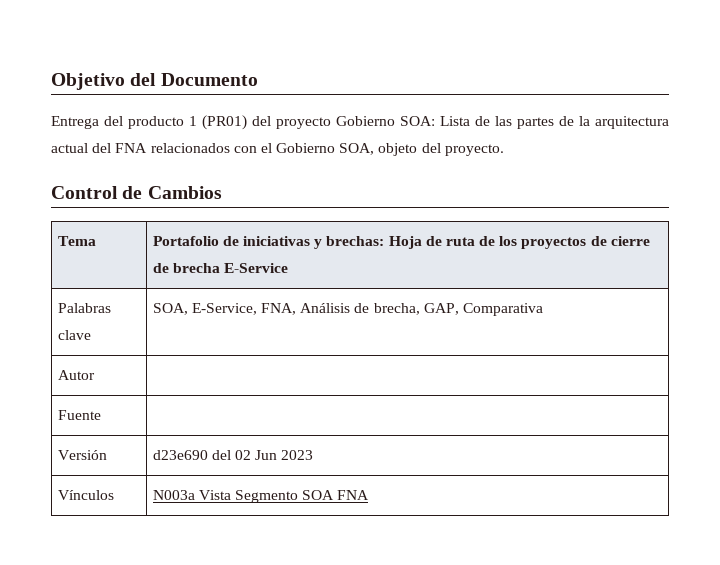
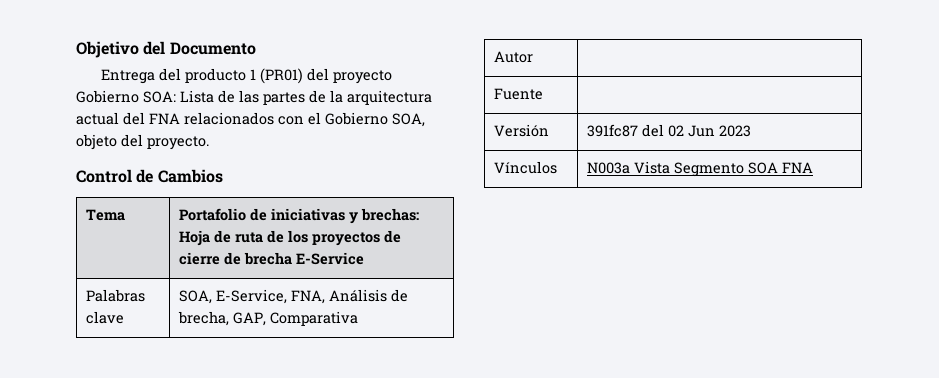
[152,450,208,460] d23e690 -> [586,124,638,137] 391fc87

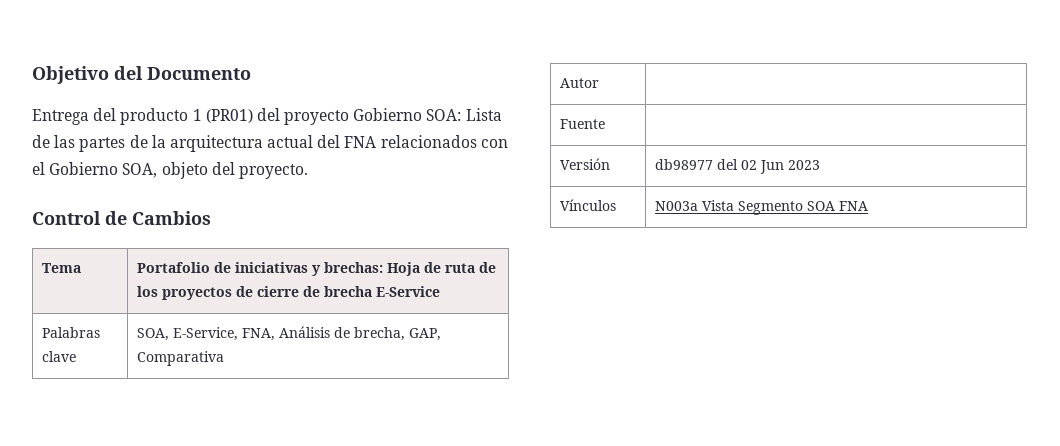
[586,124,638,137] 391fc87 -> [655,159,714,170] db98977

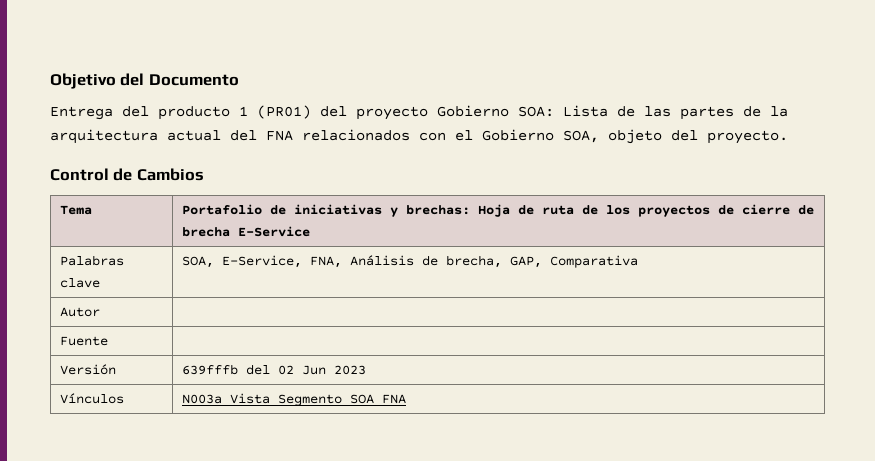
[655,159,714,170] db98977 -> [181,364,238,375] 639fffb

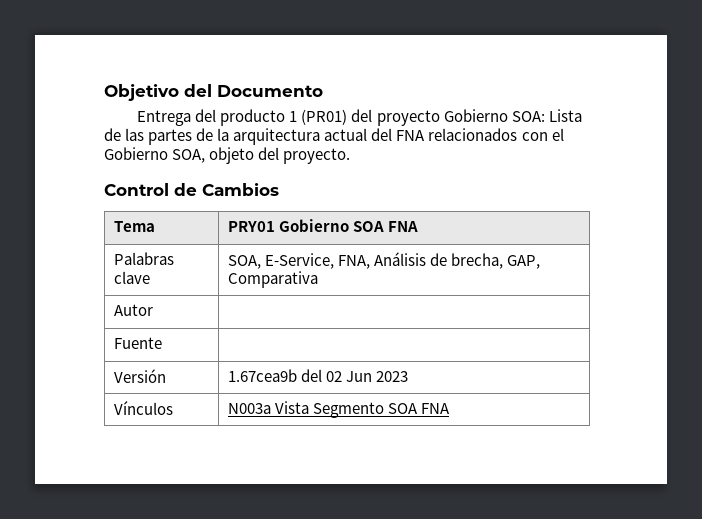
[181,204,814,217] [181,226,310,237] Portafolio de iniciativas y brechas: Hoja de ruta de los proyectos de cierre de brecha E-Service -> [228,219,419,232] PRY01 Gobierno SOA FNA
[181,364,238,375] 639fffb -> [228,369,298,382] 1.67cea9b

